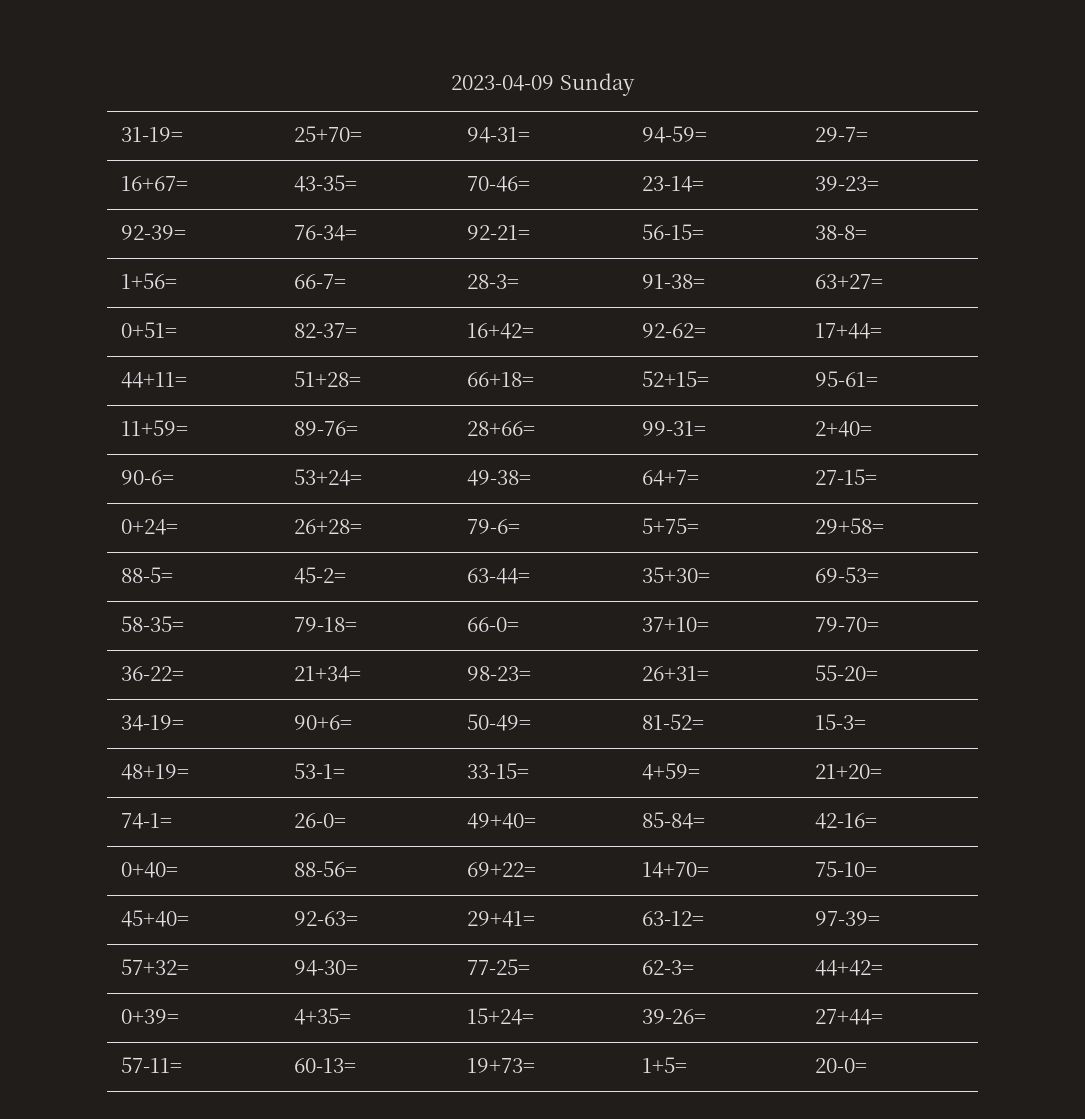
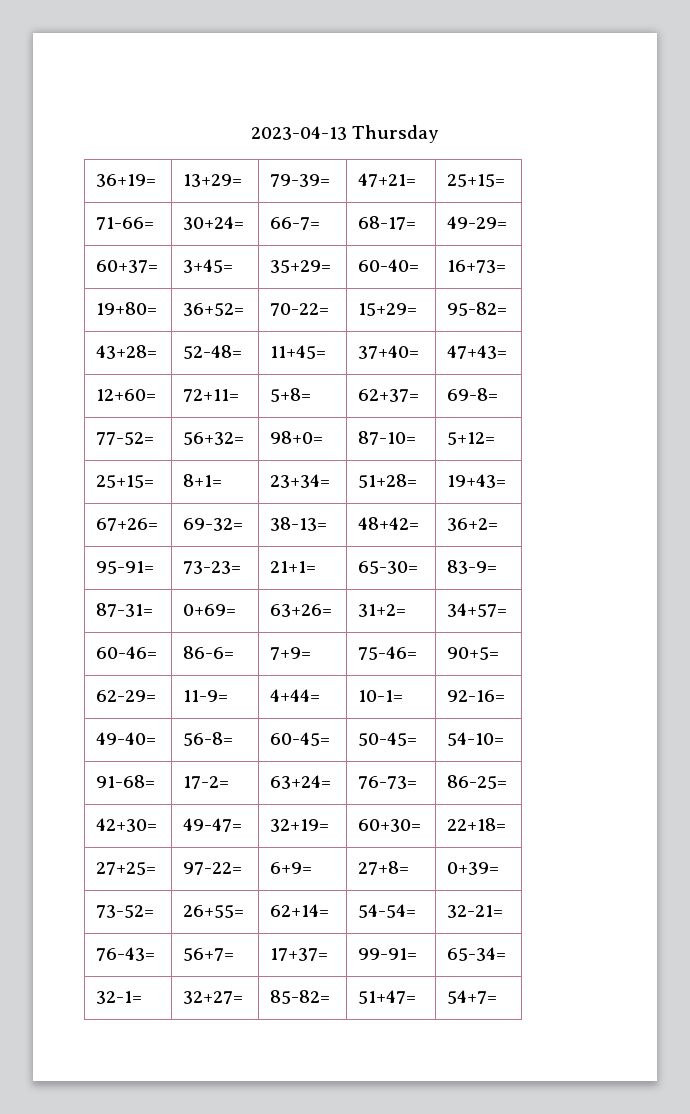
[451,73,635,96] [121,127,184,142] [294,126,363,142] [467,127,531,143] [642,126,708,143] [815,127,869,142] [121,176,189,191] [294,175,358,192] [467,176,531,192] [642,176,705,192] [815,176,880,191] [121,225,187,240] [294,225,358,241] [467,225,531,240] [642,224,705,240] [815,225,868,240] [121,273,178,289] [294,274,347,289] [467,274,520,289] [642,274,706,289] [815,274,884,289] [121,322,178,338] [294,323,358,338] [467,323,535,339] [642,323,707,338] [815,323,883,339] [121,372,188,388] [294,371,362,387] [467,372,535,387] [642,371,710,387] [815,371,879,387] [121,420,189,436] [294,421,359,436] [467,421,536,436] [642,421,707,436] [815,421,873,437] [121,470,175,485] [294,469,363,486] [467,470,532,486] [642,470,700,486] [815,469,878,485] [121,519,179,535] [294,519,363,534] [467,519,521,534] [642,518,700,534] [815,518,885,534] [121,567,174,583] [294,567,347,584] [467,568,531,584] [642,567,711,583] [815,567,880,583] [121,616,185,632] [294,617,358,632] [467,617,520,632] [642,617,710,632] [815,617,880,632] [121,666,185,681] [294,666,362,682] [467,666,532,681] [642,666,710,681] [815,665,879,681] [121,715,185,731] [294,715,353,730] [467,714,532,731] [642,714,705,730] [815,714,867,730] [121,764,190,780] [294,763,346,779] [467,763,530,779] [642,763,701,780] [815,764,883,779] [121,813,173,829] [294,813,347,828] [467,813,537,829] [642,812,706,829] [815,813,878,829] [121,862,179,878] [294,861,358,877] [467,862,537,877] [642,862,710,878] [815,861,878,877] [121,910,190,927] [294,911,359,926] [467,911,536,927] [642,911,705,926] [815,911,881,926] [121,959,190,975] [294,960,359,976] [467,959,531,975] [642,960,695,975] [815,960,884,976] [121,1009,180,1024] [294,1008,352,1025] [467,1008,535,1025] [642,1009,707,1024] [815,1009,884,1025] [121,1057,183,1073] [294,1058,357,1073] [467,1058,536,1073] [642,1057,688,1073] [815,1058,868,1073] 2023-04-09 Sunday // 31-19= | 25+70= | 94-31= | 94-59= | 29-7= // 16+67= | 43-35= | 70-46= | 23-14= | 39-23= // 92-39= | 76-34= | 92-21= | 56-15= | 38-8= // 1+56= | 66-7= | 28-3= | 91-38= | 63+27= // 0+51= | 82-37= | 16+42= | 92-62= | 17+44= // 44+11= | 51+28= | 66+18= | 52+15= | 95-61= // 11+59= | 89-76= | 28+66= | 99-31= | 2+40= // 90-6= | 53+24= | 49-38= | 64+7= | 27-15= // 0+24= | 26+28= | 79-6= | 5+75= | 29+58= // 88-5= | 45-2= | 63-44= | 35+30= | 69-53= // 58-35= | 79-18= | 66-0= | 37+10= | 79-70= // 36-22= | 21+34= | 98-23= | 26+31= | 55-20= // 34-19= | 90+6= | 50-49= | 81-52= | 15-3= // 48+19= | 53-1= | 33-15= | 4+59= | 21+20= // 74-1= | 26-0= | 49+40= | 85-84= | 42-16= // 0+40= | 88-56= | 69+22= | 14+70= | 75-10= // 45+40= | 92-63= | 29+41= | 63-12= | 97-39= // 57+32= | 94-30= | 77-25= | 62-3= | 44+42= // 0+39= | 4+35= | 15+24= | 39-26= | 27+44= // 57-11= | 60-13= | 19+73= | 1+5= | 20-0= -> [250,125,440,143] [96,174,157,187] [183,174,243,187] [270,174,331,187] [358,173,417,187] [447,174,506,187] [96,217,155,230] [183,216,245,230] [270,217,321,230] [358,216,417,230] [447,216,508,229] [96,260,159,273] [183,259,234,273] [270,260,332,273] [358,259,420,272] [447,260,507,273] [96,302,158,315] [183,303,245,316] [270,303,330,316] [358,303,418,316] [447,302,508,316] [96,345,158,359] [183,345,243,359] [270,345,327,359] [358,345,420,359] [447,345,508,359] [96,389,157,401] [183,389,240,402] [270,388,312,402] [358,389,420,402] [447,388,499,401] [96,432,155,445] [183,432,245,445] [270,431,324,444] [358,431,417,445] [447,432,496,445] [96,475,155,488] [183,474,223,487] [270,474,331,488] [358,474,418,488] [447,474,507,488] [96,518,159,531] [183,518,244,531] [270,517,328,531] [358,517,420,530] [447,518,499,531] [96,561,155,574] [183,561,242,574] [270,561,317,573] [358,561,419,574] [447,560,498,574] [96,603,154,617] [183,604,237,616] [270,604,333,617] [358,604,407,617] [447,603,508,617] [96,646,158,659] [183,646,235,659] [270,647,312,660] [358,646,418,660] [447,647,500,660] [96,690,157,702] [183,690,229,702] [270,689,321,702] [358,690,404,702] [447,690,506,702] [96,732,157,745] [183,732,234,746] [270,732,331,746] [358,732,418,746] [447,732,505,746] [96,775,156,788] [183,776,230,789] [270,775,332,789] [358,776,418,789] [447,775,508,789] [96,818,158,832] [183,818,243,832] [270,819,330,832] [358,819,422,832] [447,818,507,831] [96,862,157,875] [183,862,243,875] [270,862,313,874] [358,861,410,875] [447,862,500,875] [96,905,155,918] [183,905,245,918] [270,904,330,917] [358,904,417,918] [447,905,504,918] [96,947,156,961] [183,948,235,961] [270,948,329,961] [358,948,418,960] [447,947,507,961] [96,991,143,1004] [183,991,244,1004] [270,990,331,1004] [358,990,417,1004] [447,990,498,1004] 2023-04-13 Thursday // 36+19= | 13+29= | 79-39= | 47+21= | 25+15= // 71-66= | 30+24= | 66-7= | 68-17= | 49-29= // 60+37= | 3+45= | 35+29= | 60-40= | 16+73= // 19+80= | 36+52= | 70-22= | 15+29= | 95-82= // 43+28= | 52-48= | 11+45= | 37+40= | 47+43= // 12+60= | 72+11= | 5+8= | 62+37= | 69-8= // 77-52= | 56+32= | 98+0= | 87-10= | 5+12= // 25+15= | 8+1= | 23+34= | 51+28= | 19+43= // 67+26= | 69-32= | 38-13= | 48+42= | 36+2= // 95-91= | 73-23= | 21+1= | 65-30= | 83-9= // 87-31= | 0+69= | 63+26= | 31+2= | 34+57= // 60-46= | 86-6= | 7+9= | 75-46= | 90+5= // 62-29= | 11-9= | 4+44= | 10-1= | 92-16= // 49-40= | 56-8= | 60-45= | 50-45= | 54-10= // 91-68= | 17-2= | 63+24= | 76-73= | 86-25= // 42+30= | 49-47= | 32+19= | 60+30= | 22+18= // 27+25= | 97-22= | 6+9= | 27+8= | 0+39= // 73-52= | 26+55= | 62+14= | 54-54= | 32-21= // 76-43= | 56+7= | 17+37= | 99-91= | 65-34= // 32-1= | 32+27= | 85-82= | 51+47= | 54+7=

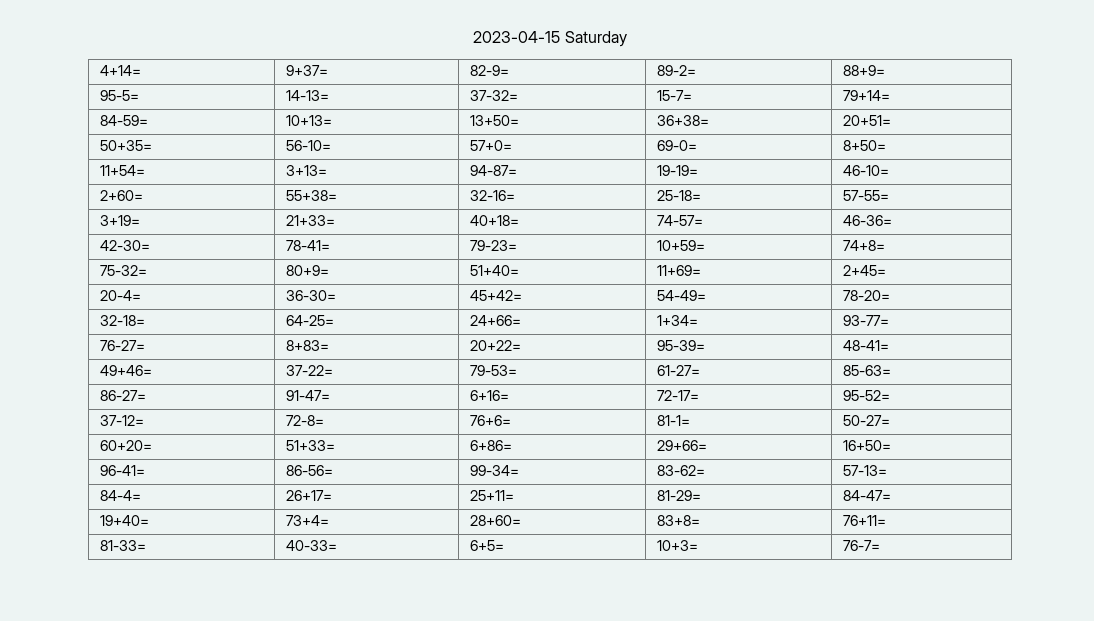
[250,125,440,143] [96,174,157,187] [183,174,243,187] [270,174,331,187] [358,173,417,187] [447,174,506,187] [96,217,155,230] [183,216,245,230] [270,217,321,230] [358,216,417,230] [447,216,508,229] [96,260,159,273] [183,259,234,273] [270,260,332,273] [358,259,420,272] [447,260,507,273] [96,302,158,315] [183,303,245,316] [270,303,330,316] [358,303,418,316] [447,302,508,316] [96,345,158,359] [183,345,243,359] [270,345,327,359] [358,345,420,359] [447,345,508,359] [96,389,157,401] [183,389,240,402] [270,388,312,402] [358,389,420,402] [447,388,499,401] [96,432,155,445] [183,432,245,445] [270,431,324,444] [358,431,417,445] [447,432,496,445] [96,475,155,488] [183,474,223,487] [270,474,331,488] [358,474,418,488] [447,474,507,488] [96,518,159,531] [183,518,244,531] [270,517,328,531] [358,517,420,530] [447,518,499,531] [96,561,155,574] [183,561,242,574] [270,561,317,573] [358,561,419,574] [447,560,498,574] [96,603,154,617] [183,604,237,616] [270,604,333,617] [358,604,407,617] [447,603,508,617] [96,646,158,659] [183,646,235,659] [270,647,312,660] [358,646,418,660] [447,647,500,660] [96,690,157,702] [183,690,229,702] [270,689,321,702] [358,690,404,702] [447,690,506,702] [96,732,157,745] [183,732,234,746] [270,732,331,746] [358,732,418,746] [447,732,505,746] [96,775,156,788] [183,776,230,789] [270,775,332,789] [358,776,418,789] [447,775,508,789] [96,818,158,832] [183,818,243,832] [270,819,330,832] [358,819,422,832] [447,818,507,831] [96,862,157,875] [183,862,243,875] [270,862,313,874] [358,861,410,875] [447,862,500,875] [96,905,155,918] [183,905,245,918] [270,904,330,917] [358,904,417,918] [447,905,504,918] [96,947,156,961] [183,948,235,961] [270,948,329,961] [358,948,418,960] [447,947,507,961] [96,991,143,1004] [183,991,244,1004] [270,990,331,1004] [358,990,417,1004] [447,990,498,1004] 2023-04-13 Thursday // 36+19= | 13+29= | 79-39= | 47+21= | 25+15= // 71-66= | 30+24= | 66-7= | 68-17= | 49-29= // 60+37= | 3+45= | 35+29= | 60-40= | 16+73= // 19+80= | 36+52= | 70-22= | 15+29= | 95-82= // 43+28= | 52-48= | 11+45= | 37+40= | 47+43= // 12+60= | 72+11= | 5+8= | 62+37= | 69-8= // 77-52= | 56+32= | 98+0= | 87-10= | 5+12= // 25+15= | 8+1= | 23+34= | 51+28= | 19+43= // 67+26= | 69-32= | 38-13= | 48+42= | 36+2= // 95-91= | 73-23= | 21+1= | 65-30= | 83-9= // 87-31= | 0+69= | 63+26= | 31+2= | 34+57= // 60-46= | 86-6= | 7+9= | 75-46= | 90+5= // 62-29= | 11-9= | 4+44= | 10-1= | 92-16= // 49-40= | 56-8= | 60-45= | 50-45= | 54-10= // 91-68= | 17-2= | 63+24= | 76-73= | 86-25= // 42+30= | 49-47= | 32+19= | 60+30= | 22+18= // 27+25= | 97-22= | 6+9= | 27+8= | 0+39= // 73-52= | 26+55= | 62+14= | 54-54= | 32-21= // 76-43= | 56+7= | 17+37= | 99-91= | 65-34= // 32-1= | 32+27= | 85-82= | 51+47= | 54+7= -> [473,31,627,47] [99,65,141,76] [285,65,328,76] [469,65,509,76] [656,65,696,76] [842,65,885,76] [99,90,139,101] [285,90,329,101] [469,90,518,101] [656,90,692,101] [842,90,890,101] [99,115,148,126] [285,115,332,126] [469,115,519,126] [656,115,709,126] [842,115,891,126] [99,140,152,151] [285,140,331,151] [469,140,512,151] [656,140,697,151] [842,140,886,151] [99,165,145,176] [285,165,327,176] [469,165,517,176] [656,165,698,176] [842,165,889,176] [99,190,143,201] [285,190,337,201] [469,190,515,201] [656,190,701,201] [842,190,889,201] [99,215,140,226] [285,215,335,226] [469,215,519,226] [656,215,703,226] [842,215,892,226] [99,240,150,251] [285,240,330,251] [469,240,517,251] [656,240,705,251] [842,240,885,251] [99,265,147,276] [285,265,329,276] [469,265,519,276] [656,265,701,276] [842,265,886,276] [99,290,141,301] [285,290,336,301] [469,290,522,301] [656,290,706,301] [842,290,890,301] [99,315,145,326] [285,315,334,326] [469,315,521,326] [656,315,698,326] [842,315,889,326] [99,340,145,351] [285,340,329,351] [469,340,521,351] [656,340,705,351] [842,340,889,351] [99,365,152,376] [285,365,333,376] [469,365,517,376] [656,365,700,376] [842,365,891,376] [99,390,146,401] [285,390,330,401] [469,390,509,401] [656,390,699,401] [842,390,890,401] [99,415,144,426] [285,415,324,426] [469,415,511,426] [656,415,690,426] [842,415,890,426] [99,440,152,451] [285,440,335,451] [469,440,512,451] [656,440,707,451] [842,440,891,451] [99,465,145,476] [285,465,333,476] [469,465,519,476] [656,465,705,476] [842,465,887,476] [99,490,141,501] [285,490,332,501] [469,490,514,501] [656,490,701,501] [842,490,891,501] [99,515,149,526] [285,515,329,526] [469,515,521,526] [656,515,700,526] [842,515,886,526] [99,540,146,551] [285,540,337,551] [469,540,504,551] [656,540,698,551] [842,540,880,551] 2023-04-15 Saturday // 4+14= | 9+37= | 82-9= | 89-2= | 88+9= // 95-5= | 14-13= | 37-32= | 15-7= | 79+14= // 84-59= | 10+13= | 13+50= | 36+38= | 20+51= // 50+35= | 56-10= | 57+0= | 69-0= | 8+50= // 11+54= | 3+13= | 94-87= | 19-19= | 46-10= // 2+60= | 55+38= | 32-16= | 25-18= | 57-55= // 3+19= | 21+33= | 40+18= | 74-57= | 46-36= // 42-30= | 78-41= | 79-23= | 10+59= | 74+8= // 75-32= | 80+9= | 51+40= | 11+69= | 2+45= // 20-4= | 36-30= | 45+42= | 54-49= | 78-20= // 32-18= | 64-25= | 24+66= | 1+34= | 93-77= // 76-27= | 8+83= | 20+22= | 95-39= | 48-41= // 49+46= | 37-22= | 79-53= | 61-27= | 85-63= // 86-27= | 91-47= | 6+16= | 72-17= | 95-52= // 37-12= | 72-8= | 76+6= | 81-1= | 50-27= // 60+20= | 51+33= | 6+86= | 29+66= | 16+50= // 96-41= | 86-56= | 99-34= | 83-62= | 57-13= // 84-4= | 26+17= | 25+11= | 81-29= | 84-47= // 19+40= | 73+4= | 28+60= | 83+8= | 76+11= // 81-33= | 40-33= | 6+5= | 10+3= | 76-7=

